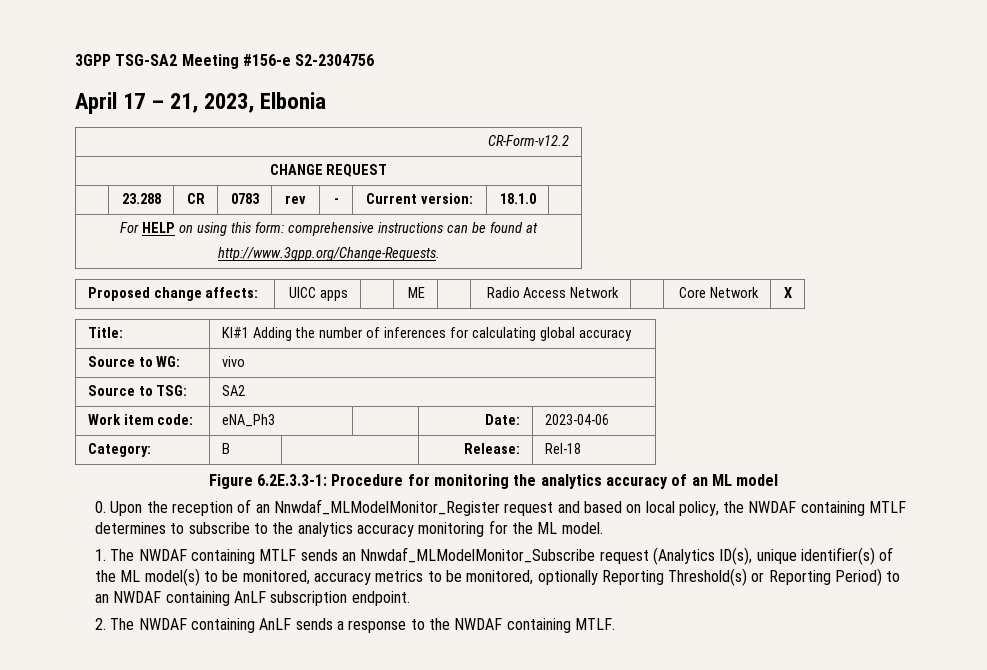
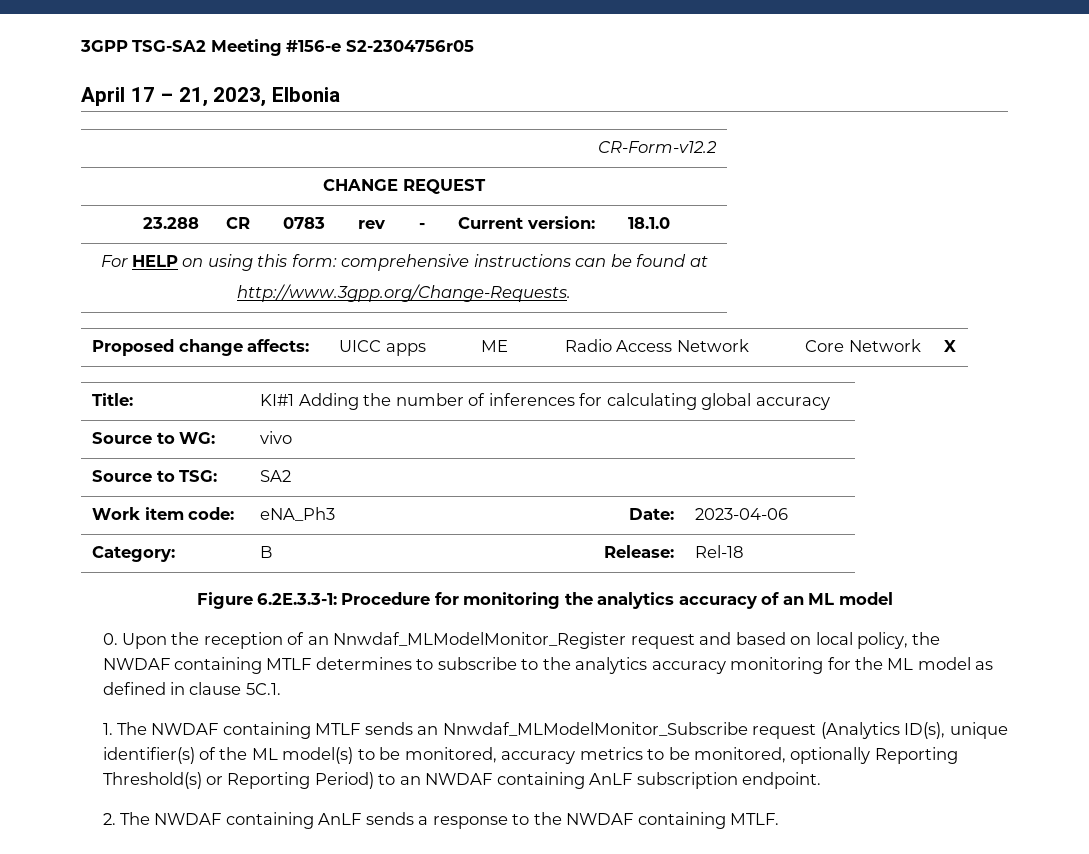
[295,54,375,66] S2-2304756 -> [345,40,474,52] S2-2304756r05
[561,522,603,534] model. -> [917,657,994,670] [102,682,281,695] model as defined in clause 5C.1.

